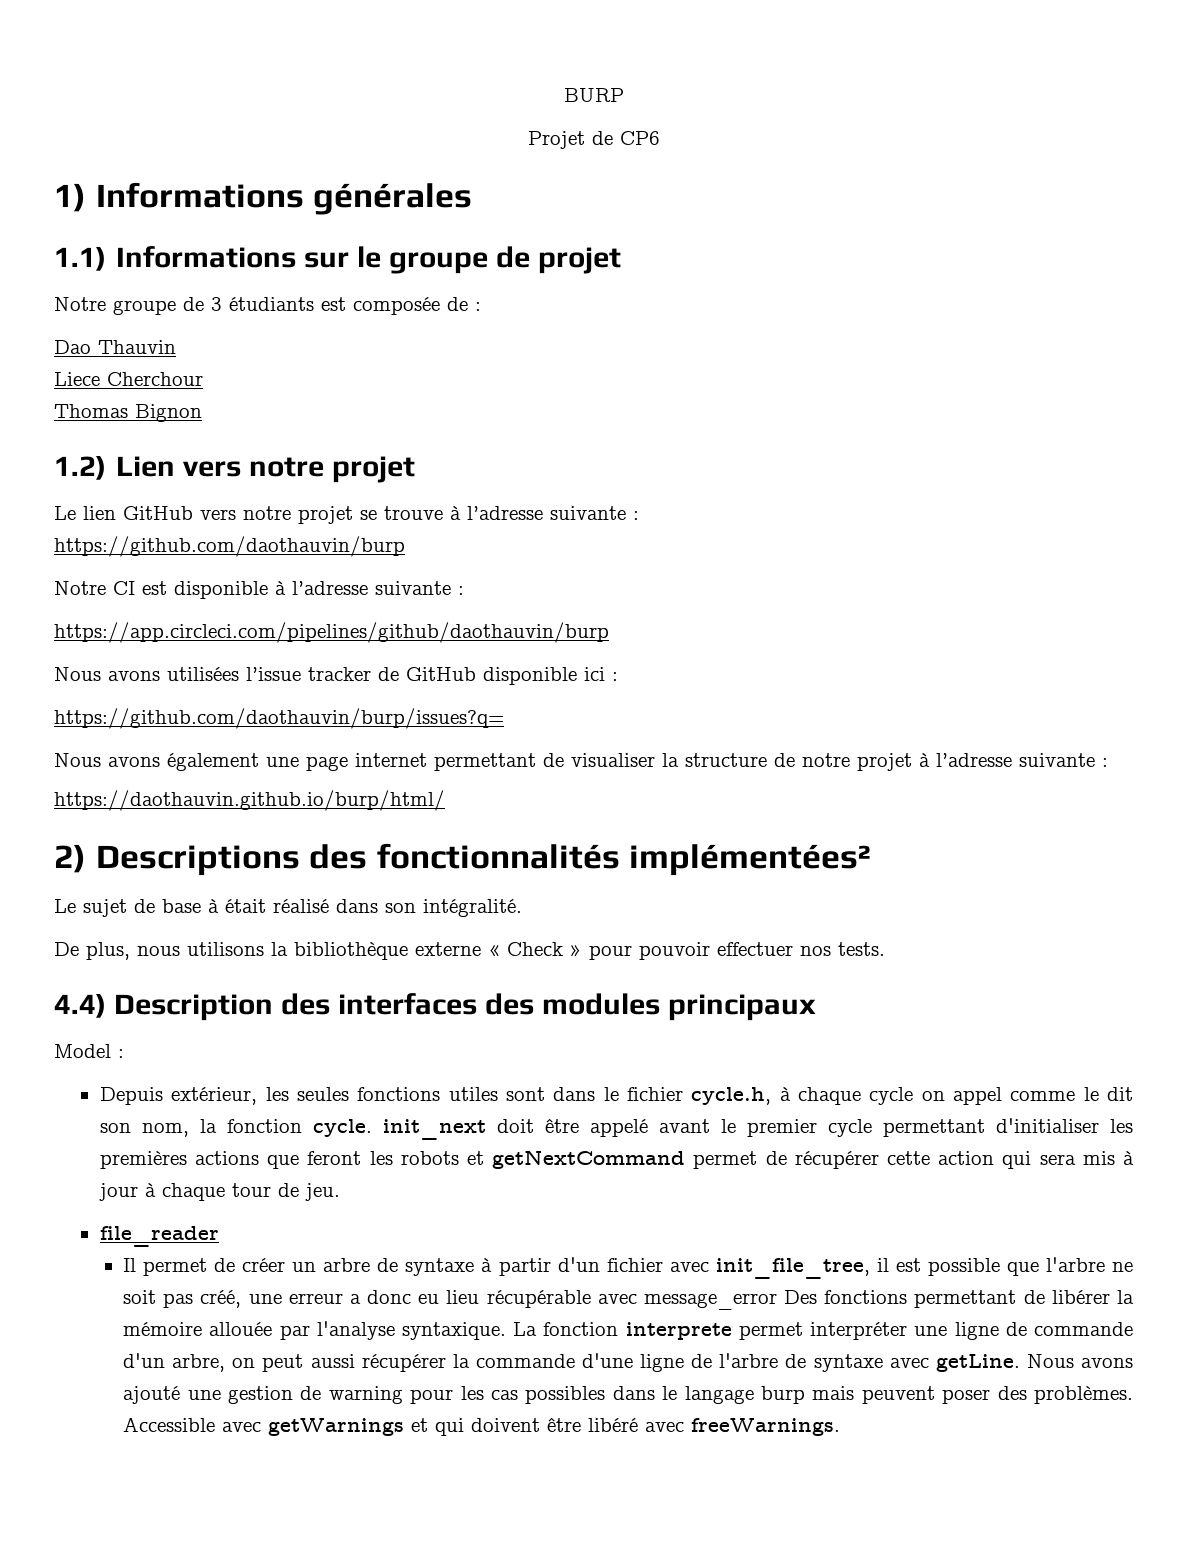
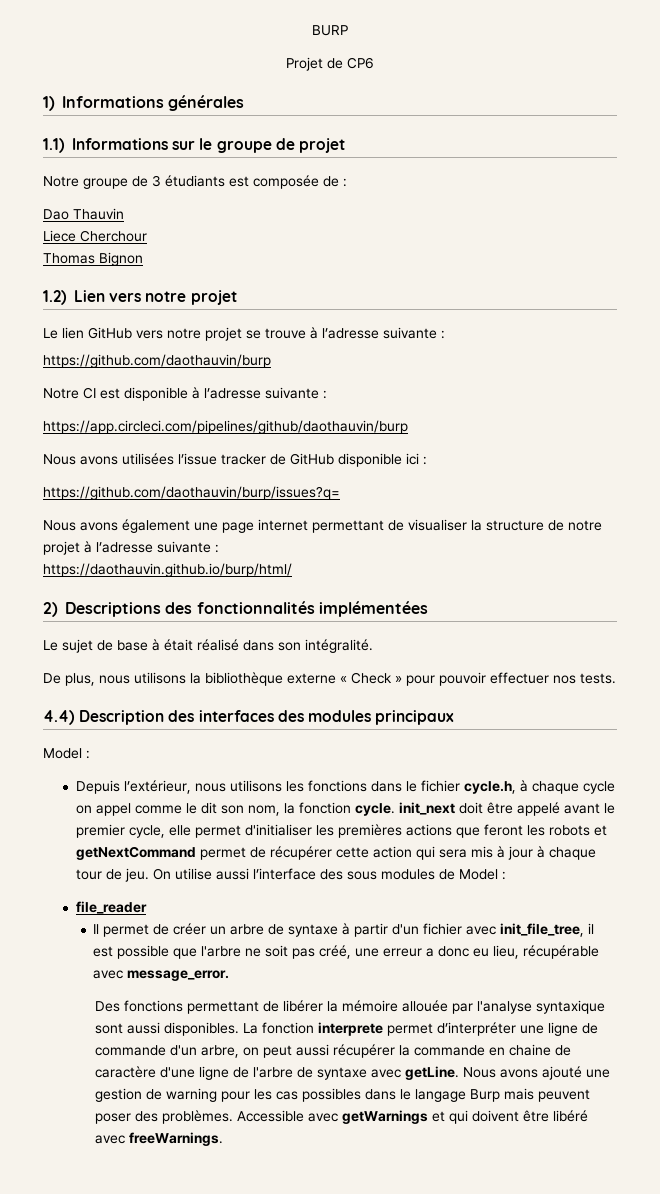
[628,844,871,876] implémentées² -> [318,601,428,617] implémentées
[171,1087,545,1105] extérieur, les seules fonctions utiles sont -> [123,780,367,794] l’extérieur, nous utilisons les fonctions
[827,1119,985,1137] cycle permettant -> [128,825,241,838] cycle, elle permet
(340, 1192) none -> [152,868,506,880] On utilise aussi l’interface des sous modules de Model :
[446,1290,480,1304] lieu -> [493,945,520,959] lieu,
[643,1293,777,1310] message_error -> [127,970,230,981] message_error. //
[402,1322,507,1340] syntaxique. -> [536,1000,606,1014] [95,1022,240,1036] syntaxique sont aussi disponibles.
[810,1322,908,1340] interpréter -> [437,1022,517,1036] d’interpréter
(575, 1361) none -> [489,1044,572,1056] [95,1066,157,1078] en chaine de caractère
[760,1386,805,1404] burp -> [470,1089,501,1102] Burp

